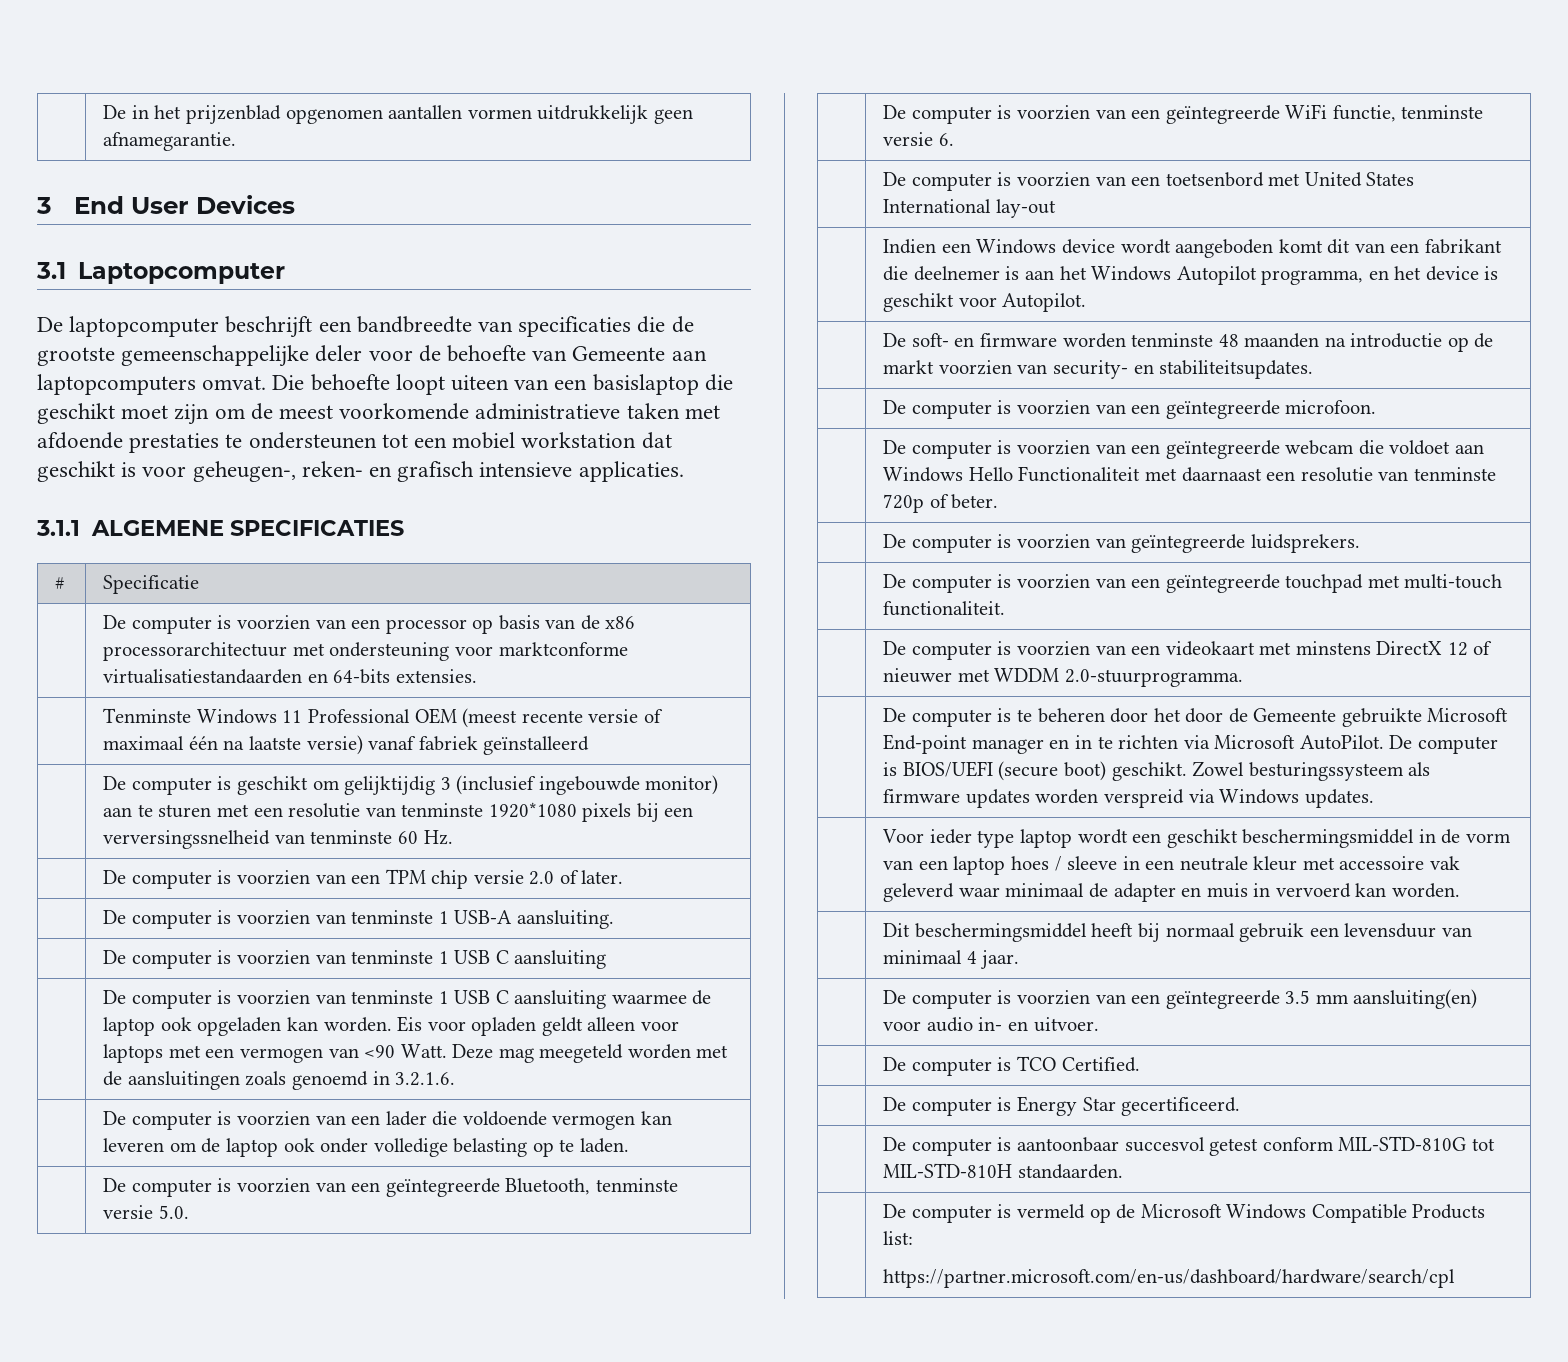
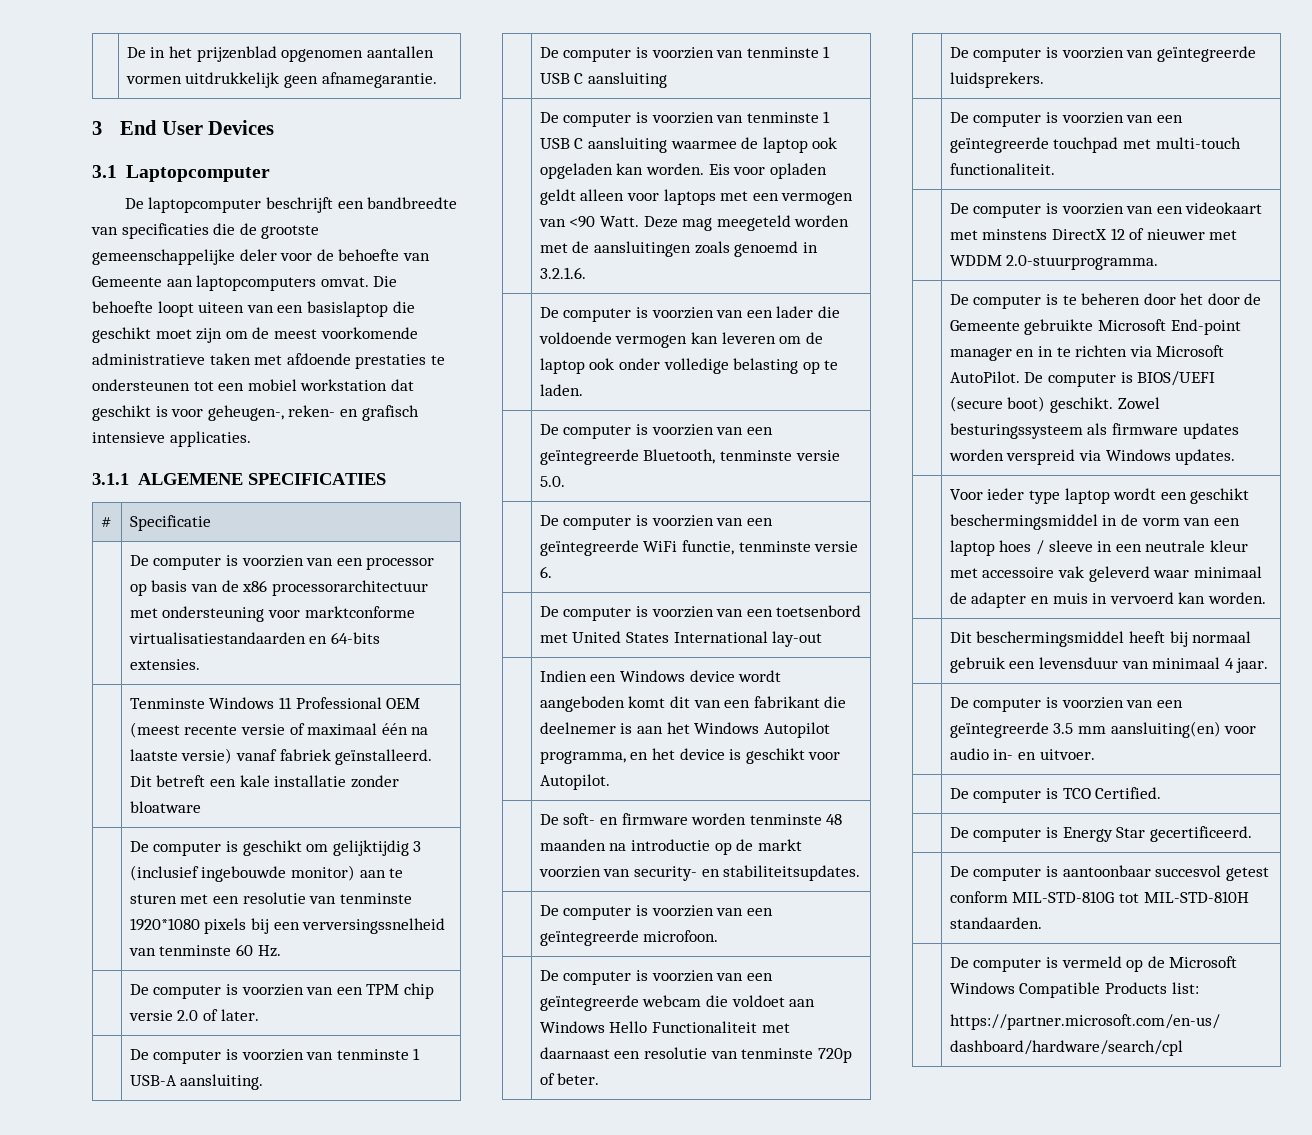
[483,736,590,755] geïnstalleerd -> [335,749,433,765] [129,775,399,788] [129,801,201,813] geïnstalleerd. Dit betreft een kale installatie zonder bloatware

